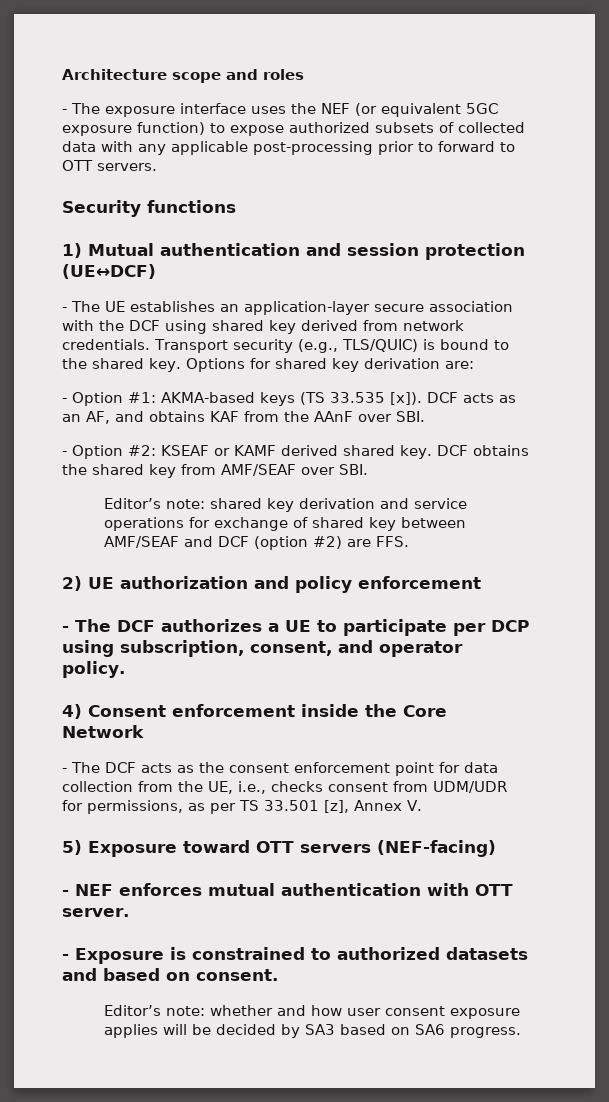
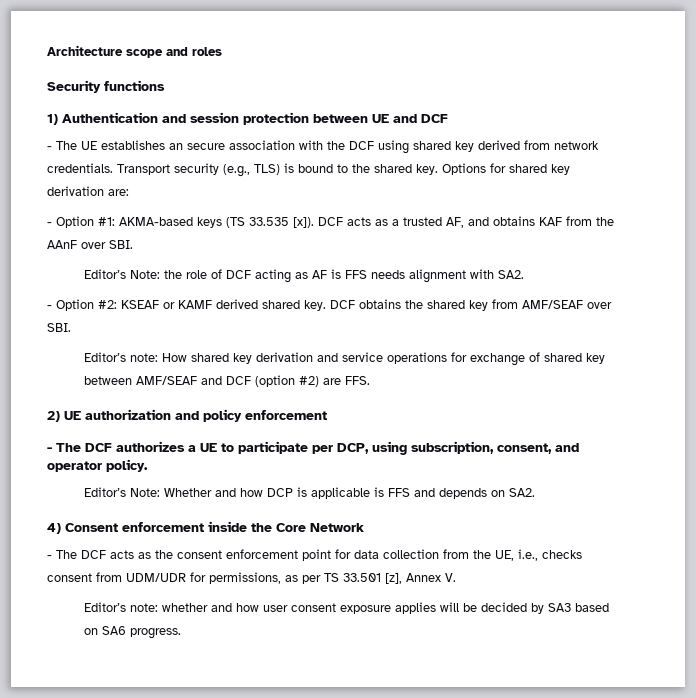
[62,103,498,117] [62,122,525,136] [62,141,515,155] [62,160,157,171] // - The exposure interface uses the NEF (or equivalent 5GC exposure function) to expose authorized subsets of collected data with any applicable post-processing prior to forward to OTT servers. -> (222, 51) none
[88,243,300,256] Mutual authentication -> [62,112,158,123] Authentication
[62,264,156,279] (UE↔DCF) -> [313,114,448,123] between UE and DCF
[244,301,370,315] application-layer -> (183, 146) none
[341,339,418,352] TLS/QUIC) -> [254,164,280,175] TLS)
[62,414,81,422] an -> [392,217,442,226] a trusted
(425, 416) none -> [84,269,525,283] // Editor’s Note: the role of DCF acting as AF is FFS needs alignment with SA2.
(206, 504) none -> [162,353,188,362] How
[491,620,529,632] DCP -> [337,443,369,454] DCP,
(125, 669) none -> [84,487,536,499] // Editor’s Note: Whether and how DCP is applicable is FFS and depends on SA2.
[62,840,496,857] [62,883,513,896] [62,908,129,917] [62,947,528,964] [62,968,278,981] // 5) Exposure toward OTT servers (NEF-facing) // - NEF enforces mutual authentication with OTT server. // - Exposure is constrained to authorized datasets and based on consent. -> (456, 577) none

